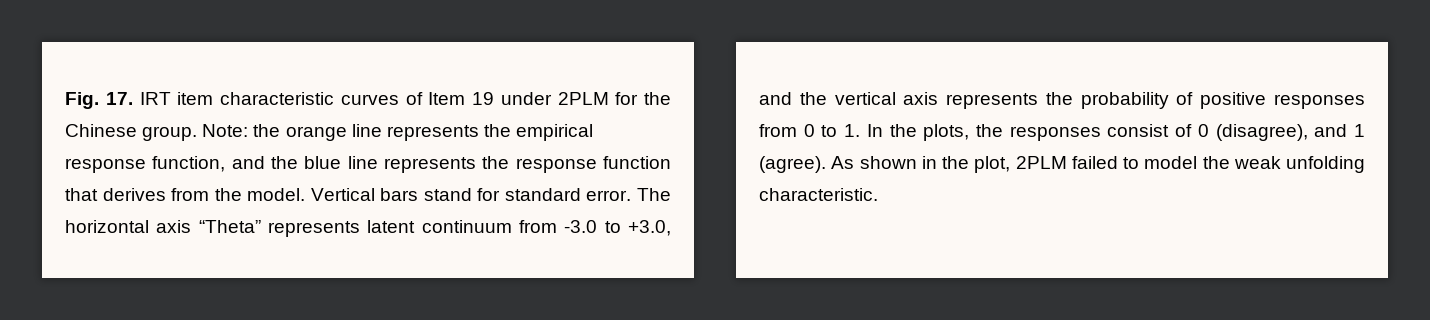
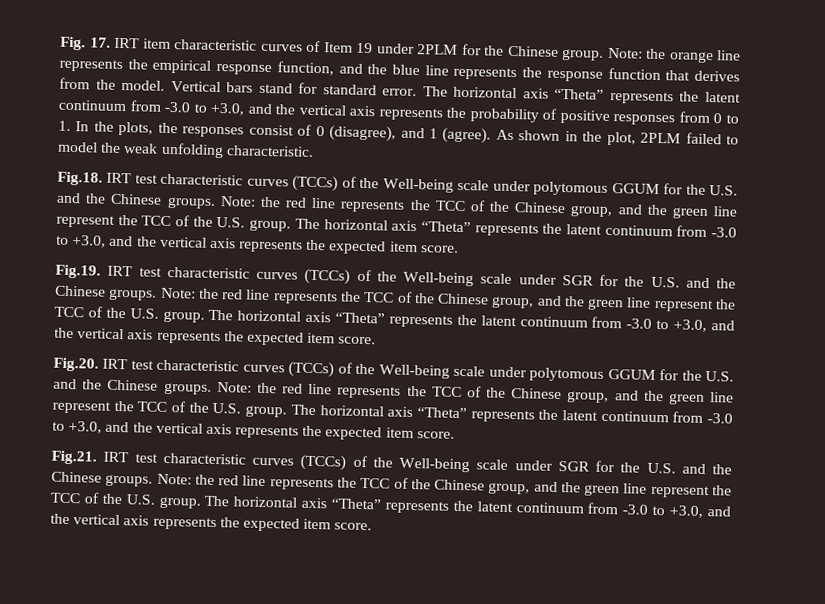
(360, 229) none -> [679,91,700,102] the
(878, 194) none -> [57,171,738,196] [56,192,738,220] [56,214,737,238] [56,235,459,255] [55,264,736,289] [55,285,737,313] [54,306,735,333] [54,327,377,346] [53,357,734,382] [53,378,734,405] [52,400,733,424] [52,421,455,441] [51,450,732,475] [51,471,733,499] [50,492,731,518] [50,513,373,532] // Fig.18. IRT test characteristic curves (TCCs) of the Well-being scale under polytomous GGUM for the U.S. and the Chinese groups. Note: the red line represents the TCC of the Chinese group, and the green line represent the TCC of the U.S. group. The horizontal axis “Theta” represents the latent continuum from -3.0 to +3.0, and the vertical axis represents the expected item score. // Fig.19. IRT test characteristic curves (TCCs) of the Well-being scale under SGR for the U.S. and the Chinese groups. Note: the red line represents the TCC of the Chinese group, and the green line represent the TCC of the U.S. group. The horizontal axis “Theta” represents the latent continuum from -3.0 to +3.0, and the vertical axis represents the expected item score. // Fig.20. IRT test characteristic curves (TCCs) of the Well-being scale under polytomous GGUM for the U.S. and the Chinese groups. Note: the red line represents the TCC of the Chinese group, and the green line represent the TCC of the U.S. group. The horizontal axis “Theta” represents the latent continuum from -3.0 to +3.0, and the vertical axis represents the expected item score. // Fig.21. IRT test characteristic curves (TCCs) of the Well-being scale under SGR for the U.S. and the Chinese groups. Note: the red line represents the TCC of the Chinese group, and the green line represent the TCC of the U.S. group. The horizontal axis “Theta” represents the latent continuum from -3.0 to +3.0, and the vertical axis represents the expected item score.

